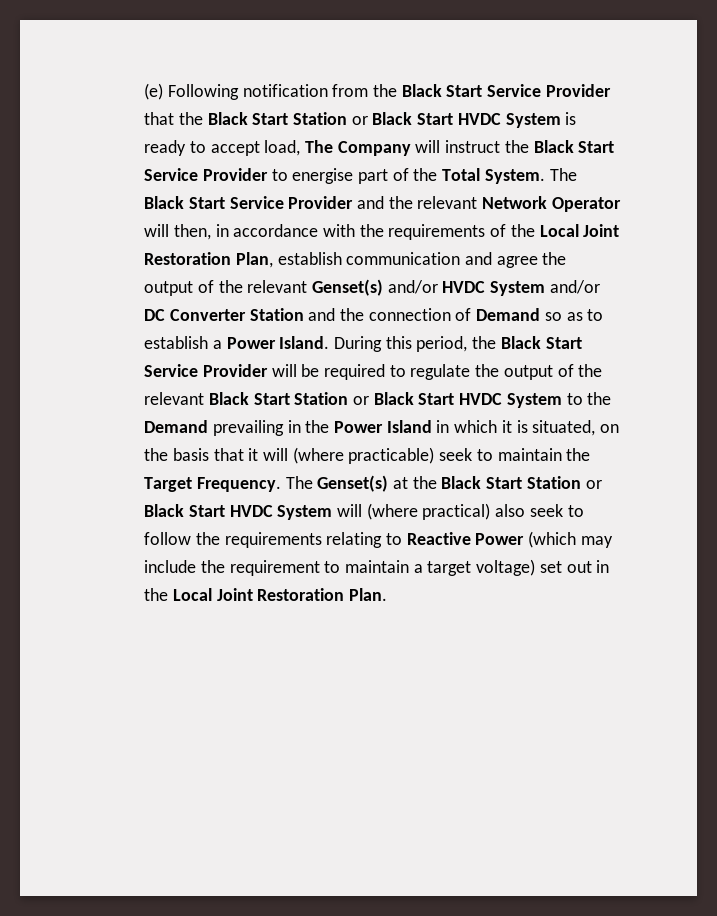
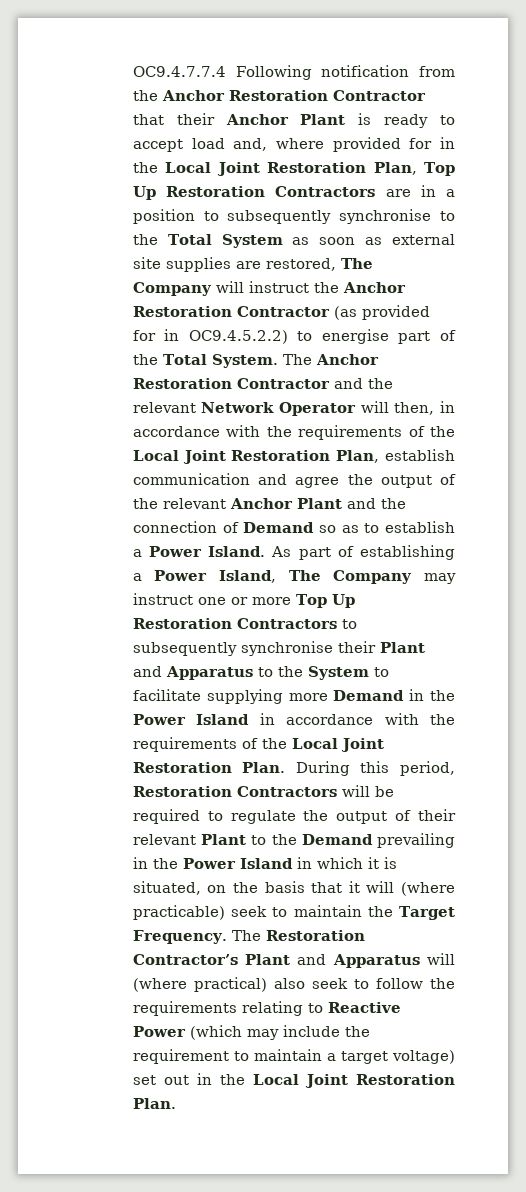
[144,83,164,100] (e) -> [132,66,226,77] OC9.4.7.7.4
[401,84,611,97] [144,112,577,128] [144,140,301,156] Black Start Service Provider that the Black Start Station or Black Start HVDC System is ready to accept load, -> [161,90,426,101] [132,113,455,128] [132,137,455,152] [132,162,456,176] [132,185,455,200] [132,209,455,224] [132,234,455,248] [132,257,336,272] Anchor Restoration Contractor that their Anchor Plant is ready to accept load and, where provided for in the Local Joint Restoration Plan, Top Up Restoration Contractors are in a position to subsequently synchronise to the Total System as soon as external site supplies are restored,
[533,140,615,153] [144,168,268,181] Black Start Service Provider -> [342,282,406,293] [132,305,430,320] [132,329,288,344] Anchor Restoration Contractor (as provided for in OC9.4.5.2.2)
[144,196,354,209] Black Start Service Provider -> [315,354,379,365] [132,378,330,389] Anchor Restoration Contractor
[311,279,600,296] [144,308,304,321] Genset(s) and/or HVDC System and/or DC Converter Station -> [229,498,342,509] Anchor Plant
[333,336,582,352] [144,364,268,377] During this period, the Black Start Service Provider -> [271,545,455,560] [132,570,456,584] [132,593,355,608] [132,618,357,629] [132,641,425,656] [132,666,389,680] [132,689,455,704] [132,713,455,725] [132,737,384,752] [132,761,455,776] [132,786,337,797] As part of establishing a Power Island, The Company may instruct one or more Top Up Restoration Contractors to subsequently synchronise their Plant and Apparatus to the System to facilitate supplying more Demand in the Power Island in accordance with the requirements of the Local Joint Restoration Plan. During this period, Restoration Contractors
[578,364,603,377] [144,392,562,408] the relevant Black Start Station or Black Start HVDC System -> [418,809,456,821] [132,834,247,845] their relevant Plant
[317,475,602,492] [144,504,333,520] Genset(s) at the Black Start Station or Black Start HVDC System -> [265,930,365,941] [132,954,420,968] Restoration Contractor’s Plant and Apparatus

